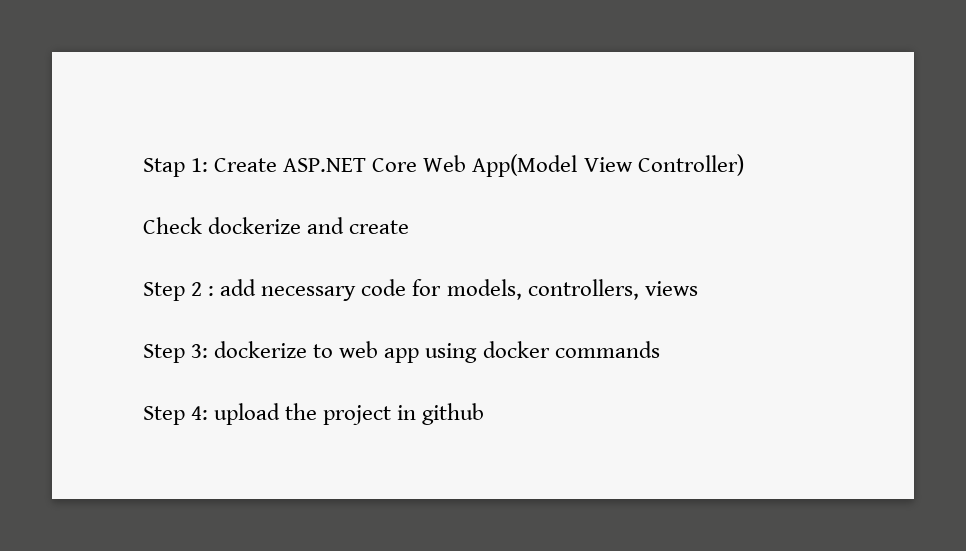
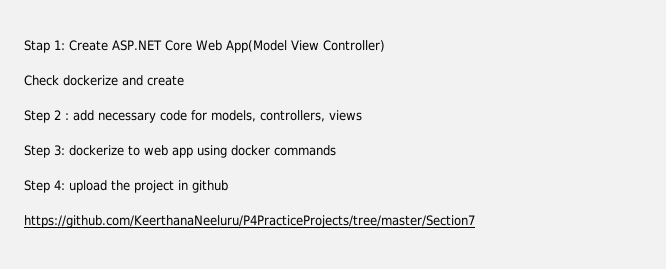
(485, 414) none -> [24,215,475,228] // https://github.com/KeerthanaNeeluru/P4PracticeProjects/tree/master/Section7

